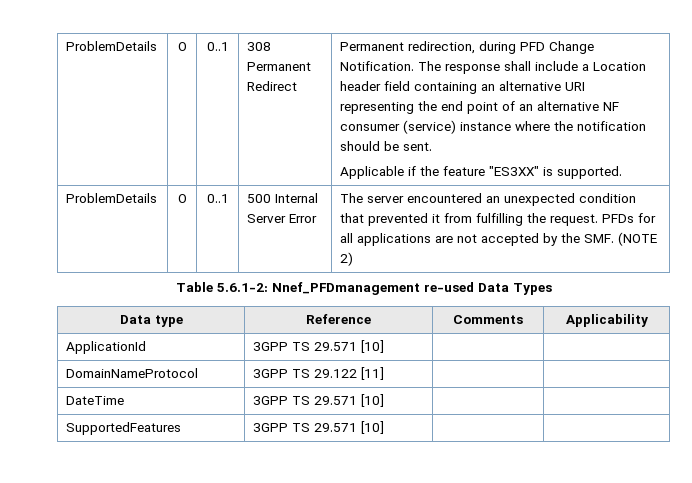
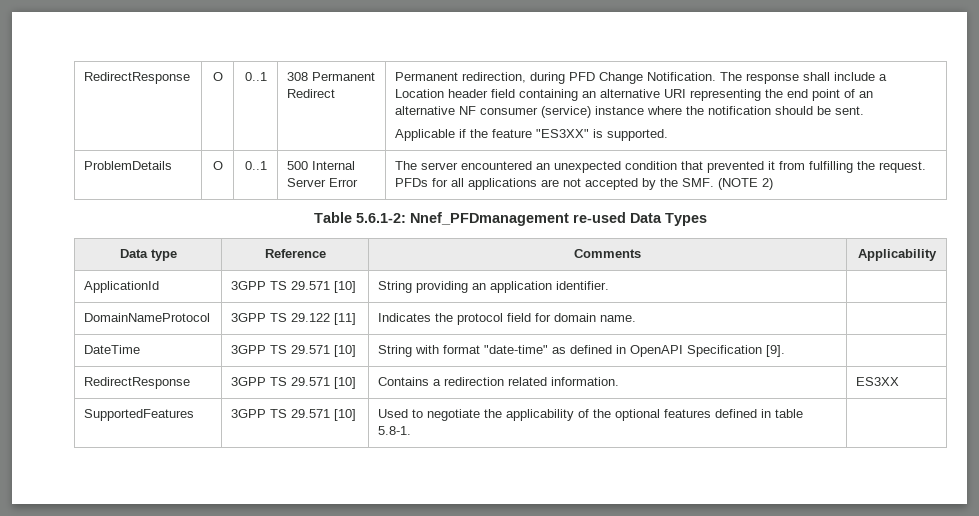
[66,41,158,51] ProblemDetails -> [84,72,191,84] RedirectResponse
(385, 346) none -> [378,281,610,293] String providing an application identifier.
(385, 373) none -> [378,313,637,325] Indicates the protocol field for domain name.
(385, 400) | -> [378,345,786,357] [84,377,191,389] [231,377,357,389] [378,377,620,386] [856,377,900,386] String with format "date-time" as defined in OpenAPI Specification [9]. | // RedirectResponse | 3GPP TS 29.571 [10] | Contains a redirection related information. | ES3XX
(385, 427) none -> [378,409,804,421] [378,426,412,435] Used to negotiate the applicability of the optional features defined in table 5.8-1.

